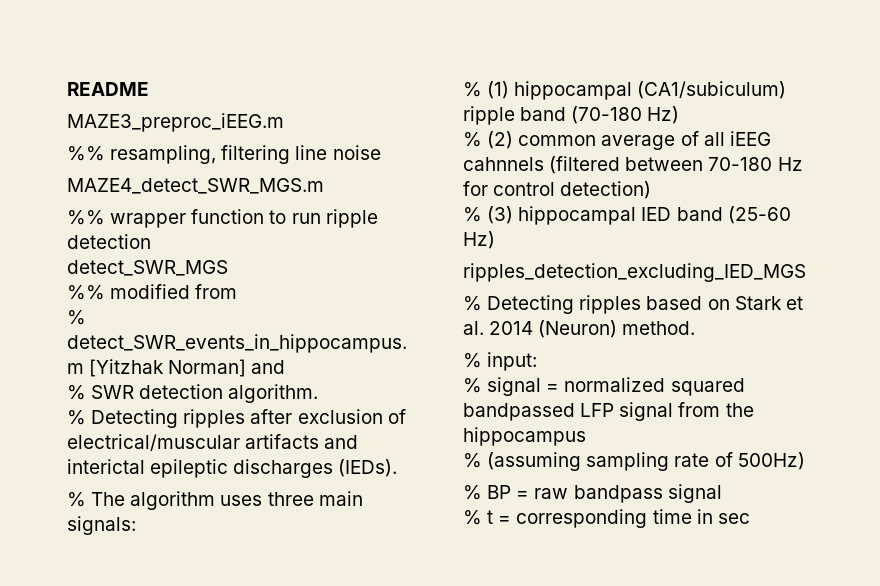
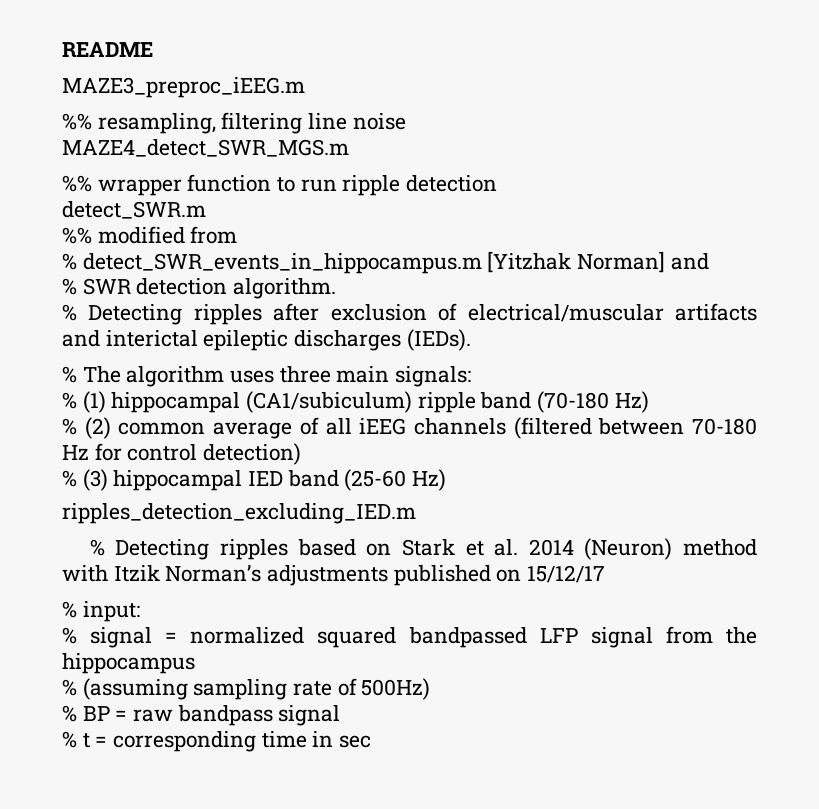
[67,260,228,276] detect_SWR_MGS -> [62,201,206,219] detect_SWR.m
[463,157,544,171] cahnnels -> [413,418,506,435] channels
[463,263,806,282] ripples_detection_excluding_IED_MGS -> [62,503,416,524] ripples_detection_excluding_IED.m
[622,321,696,335] method. -> [682,539,757,556] [62,565,606,586] method with Itzik Norman’s adjustments published on 15/12/17

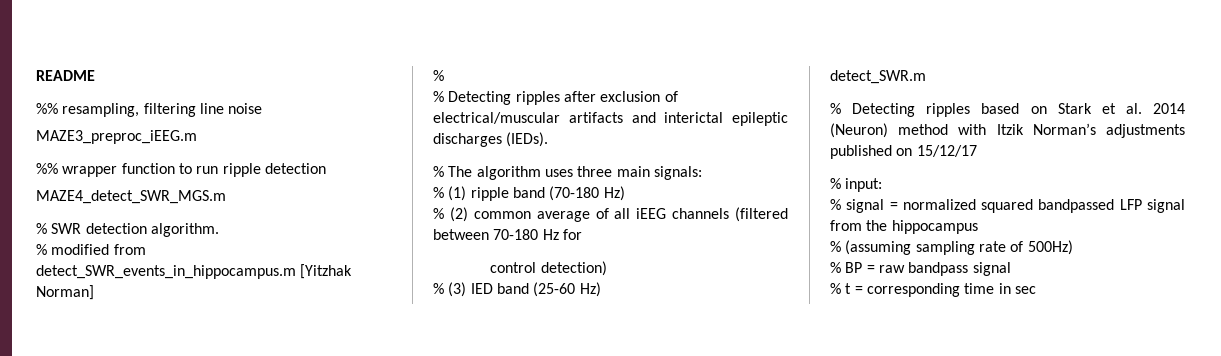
[62,77,305,98] // MAZE3_preproc_iEEG.m -> (95, 75) none
[62,139,349,157] MAZE4_detect_SWR_MGS.m -> [36,130,197,144] MAZE3_preproc_iEEG.m
[62,201,206,219] [62,226,238,244] [62,251,709,274] [62,278,337,299] detect_SWR.m // %% modified from // % detect_SWR_events_in_hippocampus.m [Yitzhak Norman] and // % SWR detection algorithm. -> [36,190,226,204] [36,223,219,237] [36,244,146,255] [36,264,353,279] [36,285,94,300] [433,70,444,81] MAZE4_detect_SWR_MGS.m // % SWR detection algorithm. // % modified from detect_SWR_events_in_hippocampus.m [Yitzhak Norman] // %
[111,391,413,413] hippocampal (CA1/subiculum) -> (467, 193) none
(122, 452) none -> (582, 234) //
[113,470,243,491] hippocampal -> (467, 289) none
[62,503,416,524] ripples_detection_excluding_IED.m -> [830,70,926,84] detect_SWR.m

